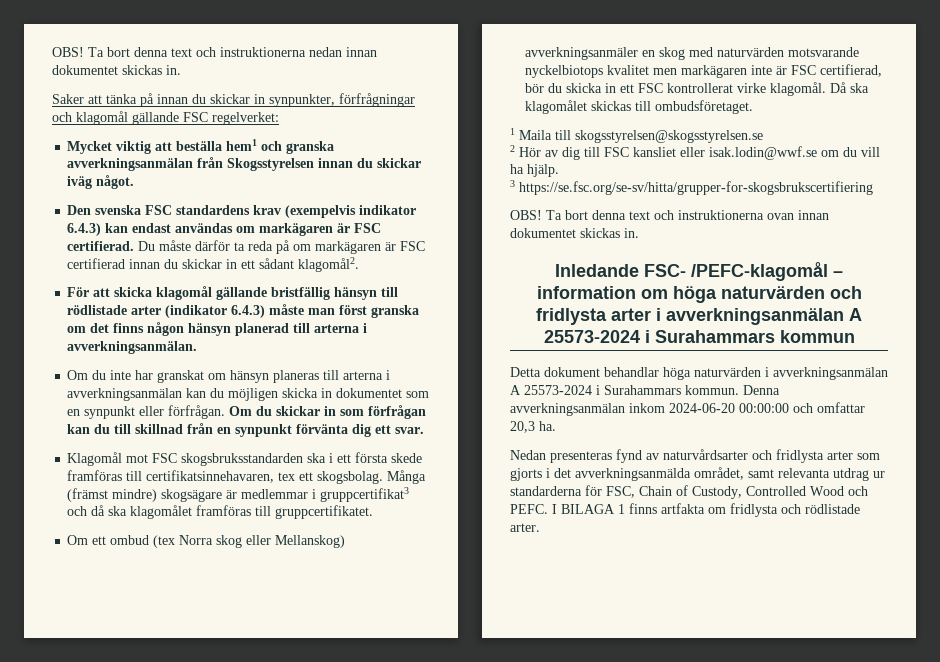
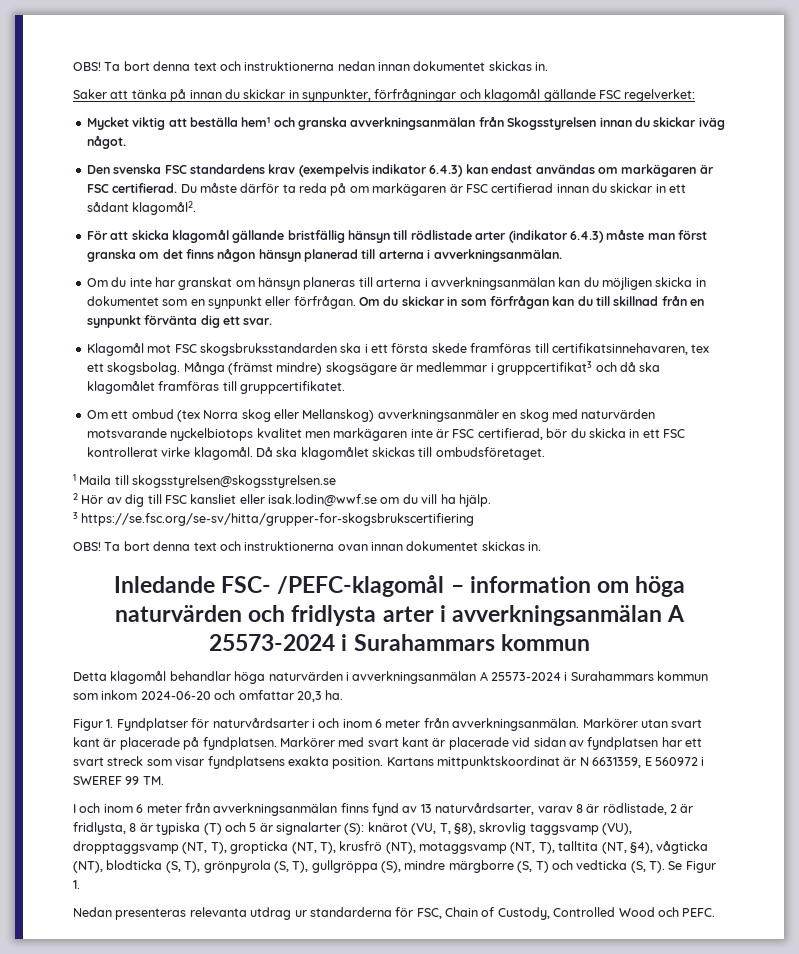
[544,367,600,377] dokument -> [110,671,167,684] klagomål
[685,385,780,395] [510,403,625,416] kommun. Denna avverkningsanmälan -> [657,671,709,681] [73,693,98,700] kommun som
[739,403,789,413] 00:00:00 -> (211, 695) none
[510,449,880,463] [510,467,774,481] Nedan presenteras fynd av naturvårdsarter och fridlysta arter som gjorts i det avverkningsanmälda området, samt -> [73,718,703,731] [73,737,702,750] [73,756,705,769] [73,776,164,785] [73,803,694,816] [73,822,632,835] [73,841,709,854] [73,860,716,873] [73,880,80,889] [73,907,187,920] Figur 1. Fyndplatser för naturvårdsarter i och inom 6 meter från avverkningsanmälan. Markörer utan svart kant är placerade på fyndplatsen. Markörer med svart kant är placerade vid sidan av fyndplatsen har ett svart streck som visar fyndplatsens exakta position. Kartans mittpunktskoordinat är N 6631359, E 560972 i SWEREF 99 TM. // I och inom 6 meter från avverkningsanmälan finns fynd av 13 naturvårdsarter, varav 8 är rödlistade, 2 är fridlysta, 8 är typiska (T) och 5 är signalarter (S): knärot (VU, T, §8), skrovlig taggsvamp (VU), dropptaggsvamp (NT, T), gropticka (NT, T), krusfrö (NT), motaggsvamp (NT, T), talltita (NT, §4), vågticka (NT), blodticka (S, T), grönpyrola (S, T), gullgröppa (S), mindre märgborre (S, T) och vedticka (S, T). Se Figur 1. // Nedan presenteras
[552,503,860,517] [510,523,540,532] I BILAGA 1 finns artfakta om fridlysta och rödlistade arter. -> (716, 912) none

